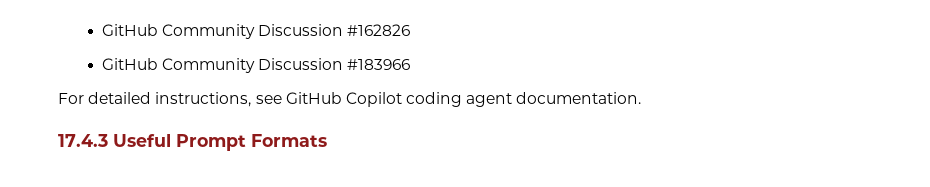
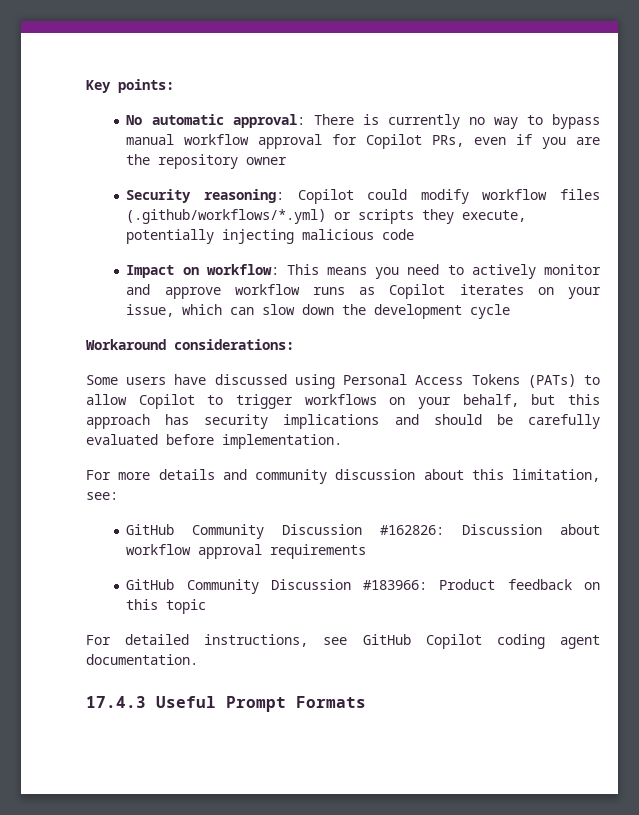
[101,24,411,39] [101,58,411,73] GitHub Community Discussion #162826 // GitHub Community Discussion #183966 -> [86,79,174,93] [126,114,600,129] [126,134,600,149] [126,154,288,169] [126,189,600,204] [126,209,527,224] [126,229,415,244] [126,264,601,279] [126,284,601,299] [126,304,511,319] [86,339,294,350] [86,374,600,389] [86,394,600,409] [86,414,601,429] [86,434,342,449] [86,469,600,484] [86,492,118,500] [126,524,600,539] [126,544,367,559] [126,579,600,594] [126,599,207,614] Key points: // No automatic approval: There is currently no way to bypass manual workflow approval for Copilot PRs, even if you are the repository owner // Security reasoning: Copilot could modify workflow files (.github/workflows/*.yml) or scripts they execute, potentially injecting malicious code // Impact on workflow: This means you need to actively monitor and approve workflow runs as Copilot iterates on your issue, which can slow down the development cycle // Workaround considerations: // Some users have discussed using Personal Access Tokens (PATs) to allow Copilot to trigger workflows on your behalf, but this approach has security implications and should be carefully evaluated before implementation. // For more details and community discussion about this limitation, see: // GitHub Community Discussion #162826: Discussion about workflow approval requirements // GitHub Community Discussion #183966: Product feedback on this topic

